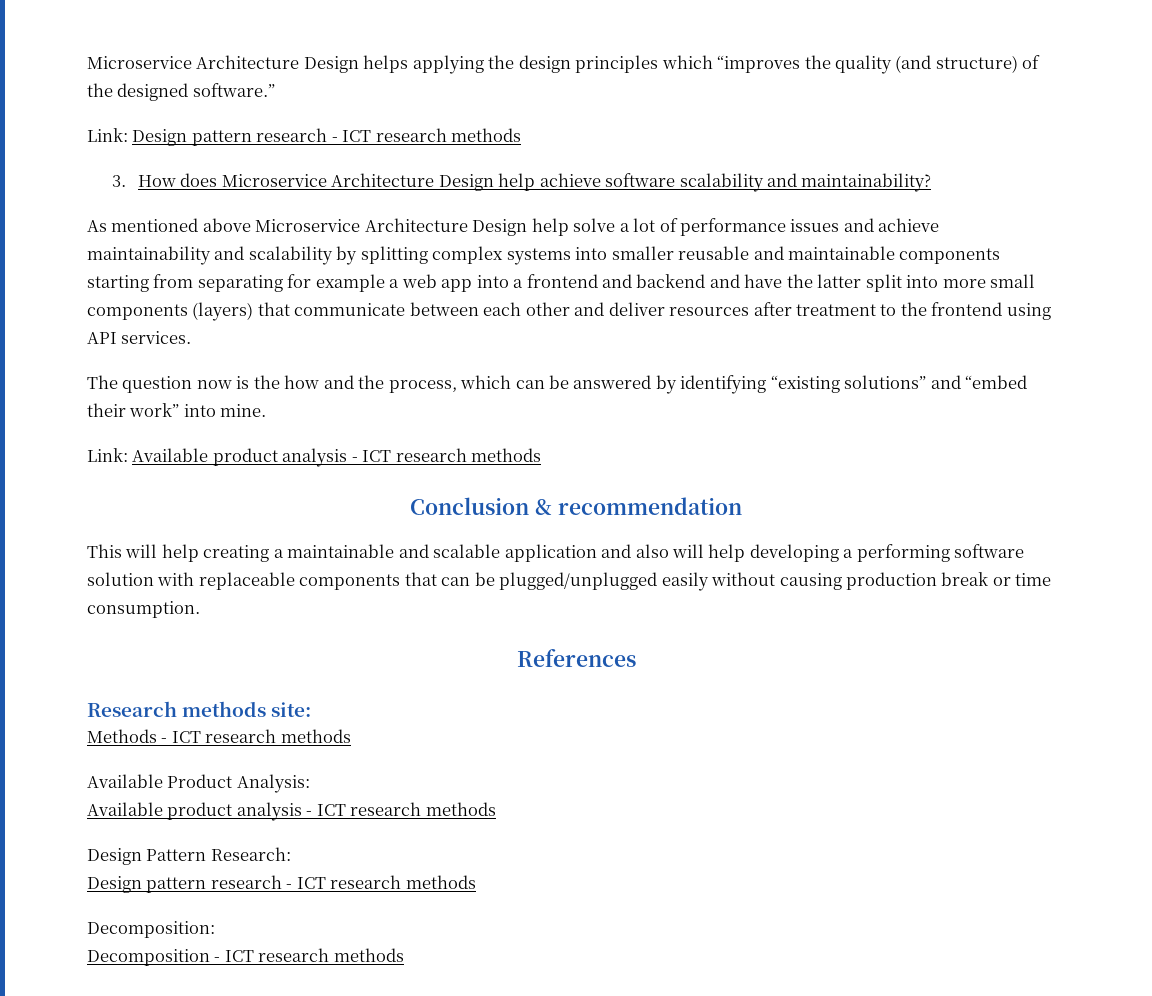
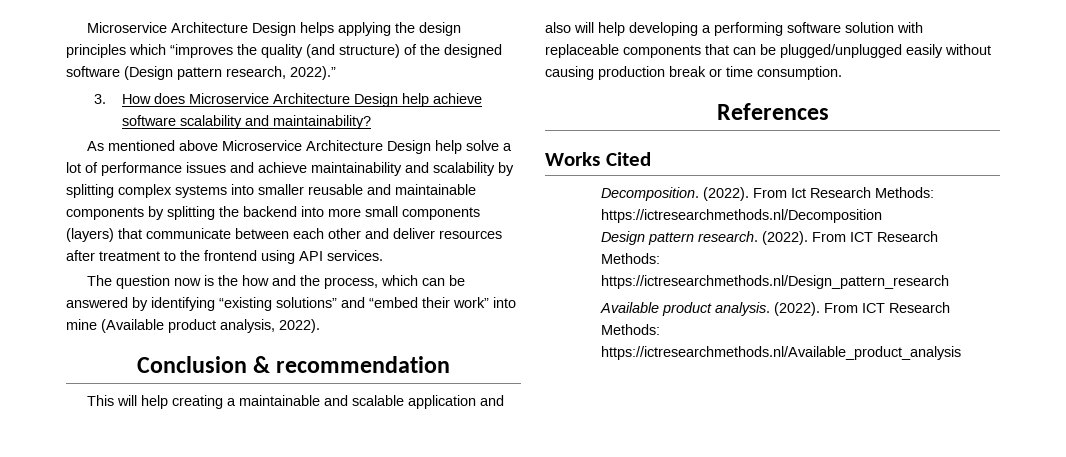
[192,83,275,97] [87,128,522,146] software.” // Link: Design pattern research - ICT research methods -> [66,66,336,80] software (Design pattern research, 2022).”
[87,274,902,292] starting from separating for example a web app into a frontend and backend and have the latter split -> [148,206,297,220] by splitting the backend
[220,404,267,417] [87,448,542,467] mine. // Link: Available product analysis - ICT research methods -> [66,319,320,333] mine (Available product analysis, 2022).
[87,701,312,717] [87,729,351,743] [87,774,310,793] [87,802,496,821] [87,847,291,865] [87,875,476,893] [87,921,215,938] [87,948,404,966] Research methods site: // Methods - ICT research methods // Available Product Analysis: // Available product analysis - ICT research methods // Design Pattern Research: // Design pattern research - ICT research methods // Decomposition: // Decomposition - ICT research methods -> [545,152,651,166] [601,187,935,201] [601,209,883,223] [601,231,939,245] [601,253,661,264] [601,275,950,289] [600,302,951,316] [601,324,661,335] [601,346,962,360] Works Cited // Decomposition. (2022). From Ict Research Methods: https://ictresearchmethods.nl/Decomposition // Design pattern research. (2022). From ICT Research Methods: https://ictresearchmethods.nl/Design_pattern_research // Available product analysis. (2022). From ICT Research Methods: https://ictresearchmethods.nl/Available_product_analysis

